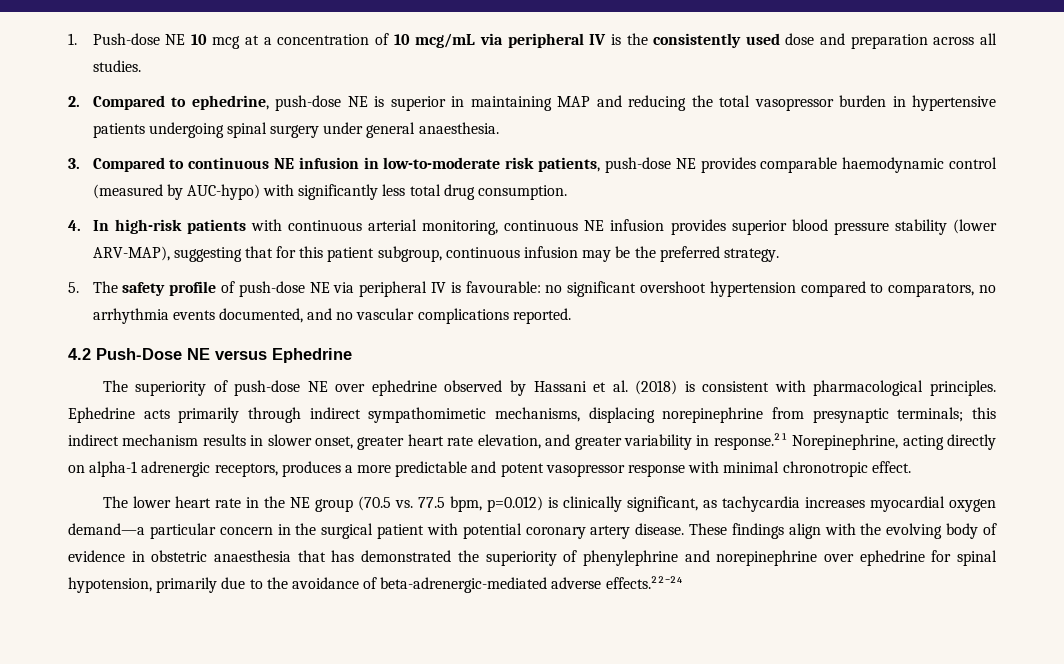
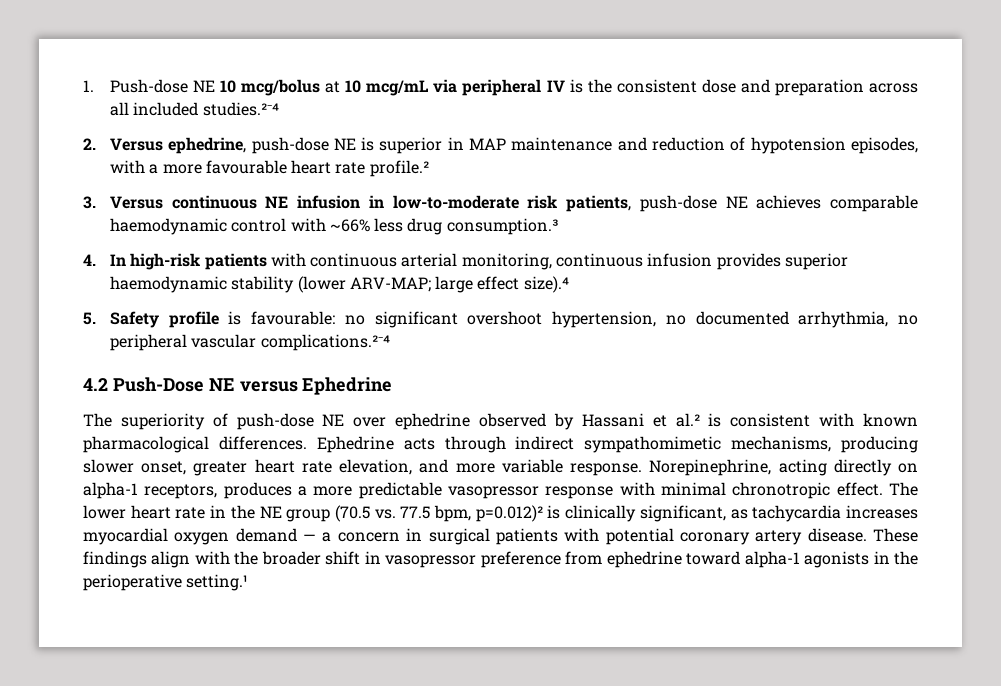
[212,33,390,49] mcg at a concentration of -> [241,79,341,96] mcg/bolus at
[653,33,780,48] consistently used -> [616,79,697,93] consistent
[92,60,141,72] studies. -> [133,102,279,116] included studies.²⁻⁴
[92,95,187,110] Compared to -> [109,138,163,151] Versus
[470,95,996,111] [92,122,499,138] maintaining MAP and reducing the total vasopressor burden in hypertensive patients undergoing spinal surgery under general anaesthesia. -> [469,137,918,154] [109,160,429,177] MAP maintenance and reduction of hypotension episodes, with a more favourable heart rate profile.²
[92,157,185,172] Compared to -> [109,196,163,209] Versus
[700,157,756,173] provides -> [756,195,822,209] achieves
[92,184,568,200] (measured by AUC-hypo) with significantly less total drug consumption. -> [290,218,559,235] with ~66% less drug consumption.³
[584,220,605,231] NE -> (644, 260) none
[791,219,998,235] [92,246,779,262] [68,281,446,297] blood pressure stability (lower ARV-MAP), suggesting that for this patient subgroup, continuous infusion may be the preferred strategy. // 5. The safety profile of push-dose NE via peripheral IV -> [109,276,569,293] [83,311,219,328] haemodynamic stability (lower ARV-MAP; large effect size).⁴ // 5. Safety profile
[709,281,996,297] [92,308,571,324] hypertension compared to comparators, no arrhythmia events documented, and no vascular complications reported. -> [552,311,919,328] [109,334,390,351] hypertension, no documented arrhythmia, no peripheral vascular complications.²⁻⁴
[612,380,678,395] al. (2018) -> [675,413,700,427] al.²
[813,380,997,396] pharmacological principles. -> [863,413,919,427] [83,436,307,453] known pharmacological differences.
[178,407,240,423] primarily -> (435, 444) none
[588,407,996,423] [68,434,264,446] displacing norepinephrine from presynaptic terminals; this indirect mechanism results in -> [841,436,918,453] producing
[574,433,788,450] greater variability in response.²¹ -> [455,459,643,476] more variable response.
[141,461,211,477] adrenergic -> (138, 490) none
[471,461,544,477] and potent -> (442, 490) none
(911, 467) // -> (883, 489) none
[486,496,543,512] p=0.012) -> [475,505,543,522] p=0.012)²
[68,523,425,539] demand—a particular concern in the surgical patient -> [235,528,558,545] demand — a concern in surgical patients
[886,523,998,539] [68,550,997,566] [68,576,682,593] evolving body of evidence in obstetric anaesthesia that has demonstrated the superiority of phenylephrine and norepinephrine over ephedrine for spinal hypotension, primarily due to the avoidance of beta-adrenergic-mediated adverse effects.²²⁻²⁴ -> [261,551,919,568] [83,574,248,591] broader shift in vasopressor preference from ephedrine toward alpha-1 agonists in the perioperative setting.¹

